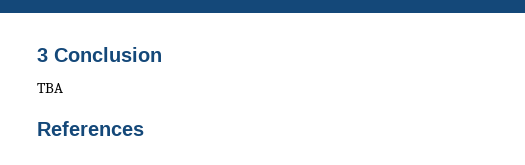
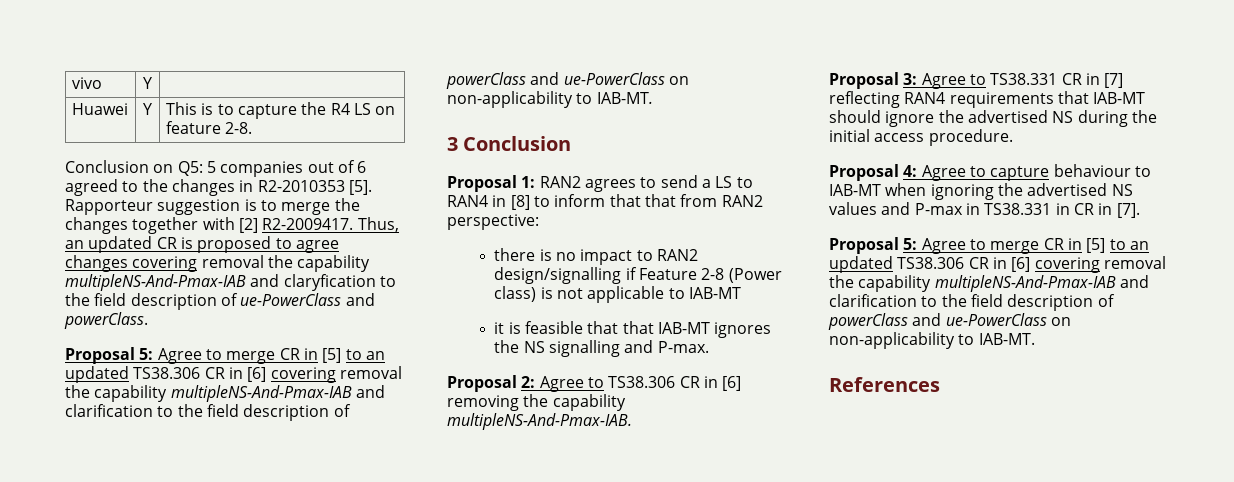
[37,47,162,62] [37,83,63,93] 3 Conclusion // TBA -> [71,77,102,89] [143,77,152,89] [71,103,128,115] [143,103,152,115] [165,102,396,119] [165,121,253,134] [65,160,367,177] [65,179,372,196] [65,198,360,215] [65,217,399,234] [65,236,339,253] [65,255,371,272] [65,274,396,291] [65,293,375,310] [64,312,148,329] [65,347,385,364] [65,366,402,383] [65,385,385,402] [65,404,351,421] [446,72,689,89] [447,91,653,108] [447,136,572,151] [447,175,753,192] [447,194,763,210] [447,214,539,230] [494,248,699,265] [494,267,782,284] [494,286,742,303] [494,321,772,338] [494,340,709,357] [447,375,742,392] [447,394,626,411] [447,413,632,430] [829,72,1124,89] [829,91,1146,108] [829,110,1157,127] [829,129,1013,146] [829,164,1151,181] [829,183,1133,200] [829,202,1140,218] [829,237,1149,254] [829,256,1166,273] [829,275,1149,292] [829,294,1115,311] [828,313,1071,330] [829,332,1035,349] vivo | Y | // Huawei | Y | This is to capture the R4 LS on feature 2-8. // Conclusion on Q5: 5 companies out of 6 agreed to the changes in R2-2010353 [5]. Rapporteur suggestion is to merge the changes together with [2] R2-2009417. Thus, an updated CR is proposed to agree changes covering removal the capability multipleNS-And-Pmax-IAB and claryfication to the field description of ue-PowerClass and powerClass. // Proposal 5: Agree to merge CR in [5] to an updated TS38.306 CR in [6] covering removal the capability multipleNS-And-Pmax-IAB and clarification to the field description of powerClass and ue-PowerClass on non-applicability to IAB-MT. // 3 Conclusion // Proposal 1: RAN2 agrees to send a LS to RAN4 in [8] to inform that that from RAN2 perspective: // there is no impact to RAN2 design/signalling if Feature 2-8 (Power class) is not applicable to IAB-MT // it is feasible that that IAB-MT ignores the NS signalling and P-max. // Proposal 2: Agree to TS38.306 CR in [6] removing the capability multipleNS-And-Pmax-IAB. // Proposal 3: Agree to TS38.331 CR in [7] reflecting RAN4 requirements that IAB-MT should ignore the advertised NS during the initial access procedure. // Proposal 4: Agree to capture behaviour to IAB-MT when ignoring the advertised NS values and P-max in TS38.331 in CR in [7]. // Proposal 5: Agree to merge CR in [5] to an updated TS38.306 CR in [6] covering removal the capability multipleNS-And-Pmax-IAB and clarification to the field description of powerClass and ue-PowerClass on non-applicability to IAB-MT.

